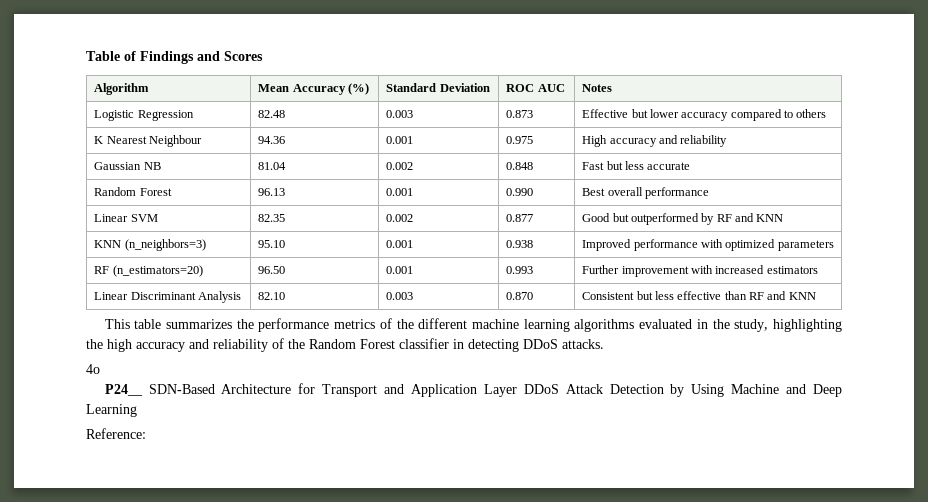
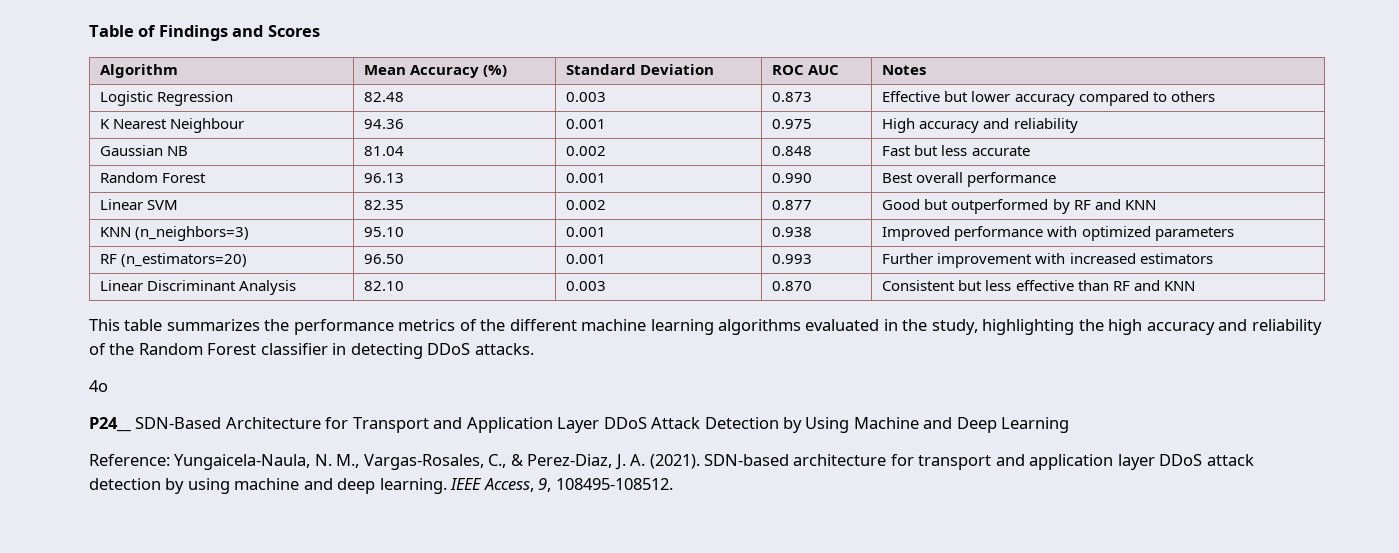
(146, 433) none -> [174,454,1254,470] [89,478,673,494] Yungaicela-Naula, N. M., Vargas-Rosales, C., & Perez-Diaz, J. A. (2021). SDN-based architecture for transport and application layer DDoS attack detection by using machine and deep learning. IEEE Access, 9, 108495-108512.

